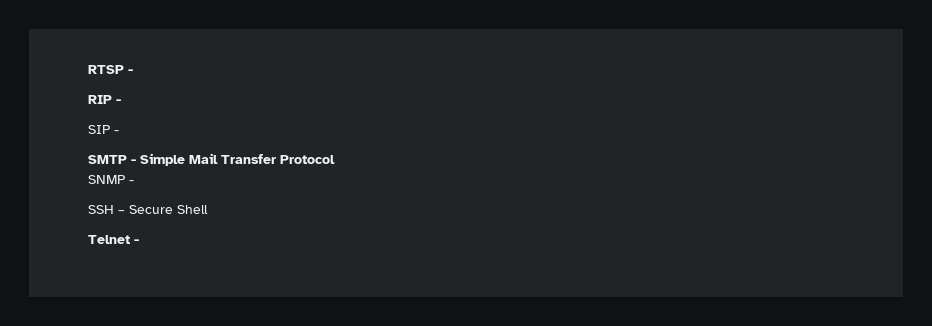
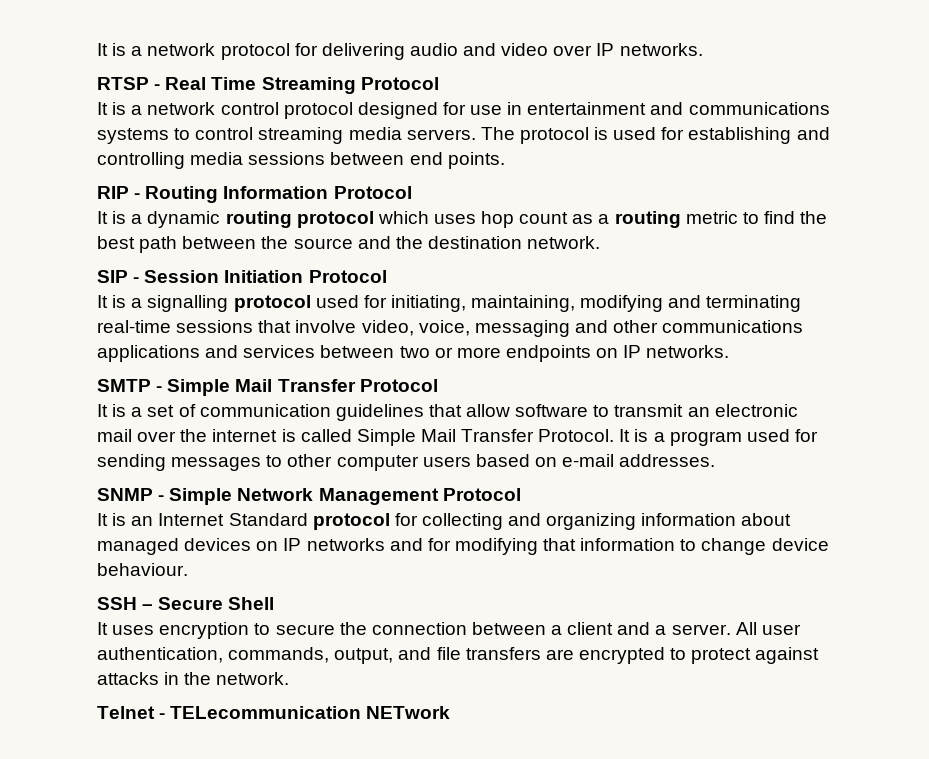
[88,65,133,74] [88,95,121,104] [88,125,119,134] RTSP - // RIP - // SIP - -> [97,43,703,60] [97,77,439,94] [97,102,830,119] [97,127,830,144] [97,152,505,169] [97,186,412,203] [97,211,828,228] [97,236,601,253] [97,270,387,283] [97,295,802,312] [97,320,804,337] [97,345,730,362] It is a network protocol for delivering audio and video over IP networks. // RTSP - Real Time Streaming Protocol // It is a network control protocol designed for use in entertainment and communications systems to control streaming media servers. The protocol is used for establishing and controlling media sessions between end points. // RIP - Routing Information Protocol // It is a dynamic routing protocol which uses hop count as a routing metric to find the best path between the source and the destination network. // SIP - Session Initiation Protocol // It is a signalling protocol used for initiating, maintaining, modifying and terminating real-time sessions that involve video, voice, messaging and other communications applications and services between two or more endpoints on IP networks.
[88,175,134,184] [88,205,208,214] SNMP - // SSH – Secure Shell -> [97,404,798,421] [97,429,818,446] [97,454,716,471] [97,488,521,505] [97,513,792,530] [97,538,829,555] [97,563,188,576] [97,597,275,610] [97,622,801,639] [97,647,820,664] [97,672,290,685] It is a set of communication guidelines that allow software to transmit an electronic mail over the internet is called Simple Mail Transfer Protocol. It is a program used for sending messages to other computer users based on e-mail addresses. // SNMP - Simple Network Management Protocol // It is an Internet Standard protocol for collecting and organizing information about managed devices on IP networks and for modifying that information to change device behaviour. // SSH – Secure Shell // It uses encryption to secure the connection between a client and a server. All user authentication, commands, output, and file transfers are encrypted to protect against attacks in the network.
(139, 241) none -> [170,706,451,719] TELecommunication NETwork

